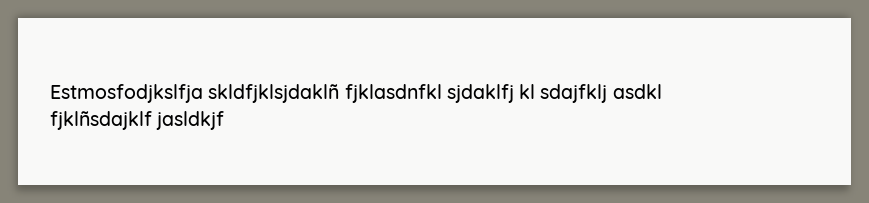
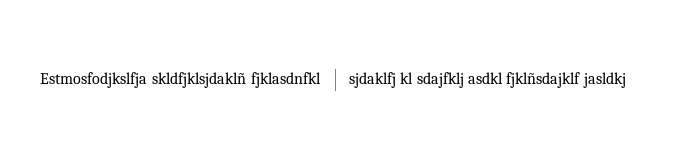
[156,111,225,130] jasldkjf -> [582,72,626,88] jasldkj

